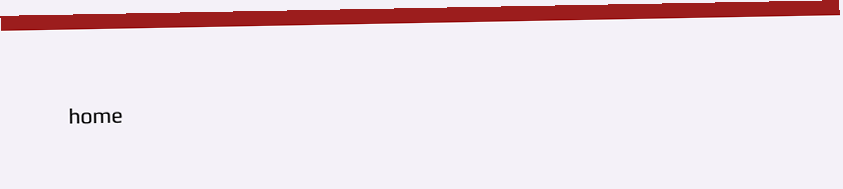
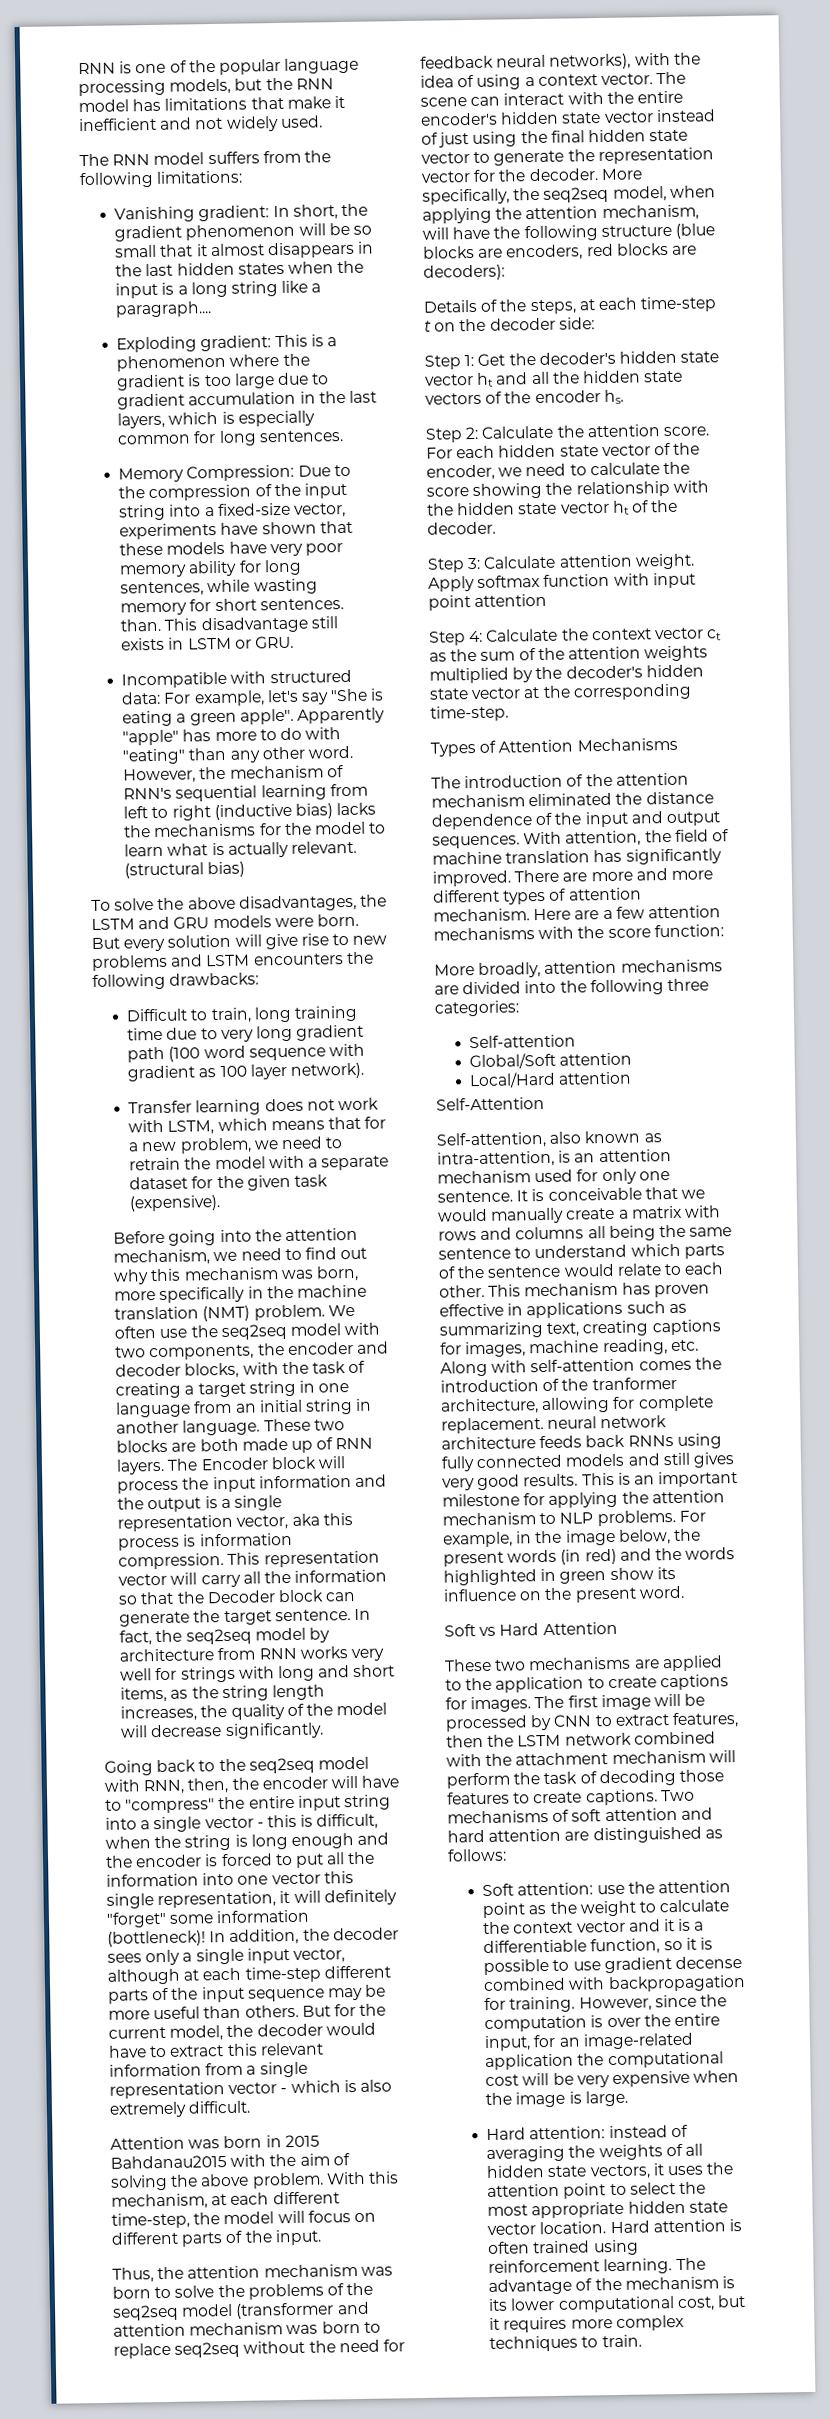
[68,106,124,125] home -> [78,57,360,75] [78,77,334,97] [78,95,345,113] [79,115,323,132] [79,150,331,167] [79,170,244,189] [114,203,369,223] [114,222,373,242] [114,241,375,259] [115,260,365,277] [115,280,322,299] [115,301,213,318] [116,334,338,353] [116,353,310,372] [117,372,330,391] [117,390,378,410] [117,410,315,429] [117,430,344,446] [118,464,351,483] [118,482,348,502] [119,502,347,521] [119,520,353,540] [119,541,344,557] [119,559,302,578] [120,578,318,597] [120,598,344,616] [120,616,338,634] [121,635,295,651] [121,669,352,689] [121,688,385,707] [122,707,386,727] [122,727,342,746] [122,745,354,765] [123,765,344,784] [123,783,368,802] [123,802,377,821] [123,821,387,838] [124,840,358,858] [124,861,246,879] [91,894,387,912] [91,913,359,930] [91,933,388,952] [92,951,374,971] [92,972,260,990] [126,1005,359,1024] [127,1024,365,1043] [127,1043,366,1063] [127,1062,365,1082] [128,1097,380,1116] [128,1116,387,1135] [128,1136,344,1154] [129,1155,390,1171] [129,1174,329,1191] [129,1195,221,1212] [113,1227,358,1246] [113,1247,368,1266] [113,1265,359,1285] [114,1284,367,1303] [114,1304,355,1322] [114,1322,381,1341] [115,1341,389,1361] [115,1360,366,1379] [115,1380,350,1399] [115,1398,373,1418] [116,1418,345,1436] [116,1437,374,1453] [116,1456,346,1475] [117,1474,387,1494] [117,1495,282,1513] [117,1513,353,1532] [118,1532,293,1551] [118,1550,380,1570] [118,1569,388,1588] [118,1589,357,1605] [119,1608,371,1627] [119,1627,330,1646] [119,1646,385,1662] [120,1664,396,1683] [120,1684,325,1703] [120,1702,388,1722] [120,1722,324,1740] [104,1756,369,1776] [104,1775,400,1795] [105,1794,391,1814] [105,1813,379,1833] [105,1832,390,1851] [106,1851,376,1868] [106,1871,354,1887] [106,1889,397,1909] [106,1909,311,1928] [107,1927,399,1947] [107,1948,345,1966] [107,1965,391,1985] [108,1984,387,2004] [108,2003,387,2020] [108,2022,376,2041] [108,2042,324,2058] [109,2061,308,2078] [109,2079,392,2099] [109,2100,252,2118] [110,2134,320,2150] [110,2153,350,2169] [110,2171,399,2191] [111,2191,340,2210] [111,2210,376,2229] [111,2229,322,2247] [112,2264,393,2283] [112,2282,374,2300] [112,2301,370,2321] [113,2320,381,2337] [113,2339,405,2359] [420,52,701,70] [420,71,687,90] [420,90,683,107] [420,109,716,126] [421,129,689,148] [421,147,714,166] [421,168,643,183] [422,185,716,205] [422,204,699,224] [422,223,715,242] [423,242,697,261] [423,264,505,281] [423,296,718,315] [424,317,595,332] [424,350,720,370] [425,370,684,387] [425,389,624,405] [425,424,710,443] [426,442,701,459] [426,461,690,481] [426,480,709,500] [427,499,679,516] [427,521,496,535] [427,553,695,573] [428,572,696,592] [428,593,548,611] [429,627,723,646] [429,645,709,662] [429,664,704,684] [429,683,692,701] [430,705,509,722] [430,737,678,757] [431,772,689,789] [431,791,714,808] [431,811,721,830] [432,829,729,849] [432,848,722,865] [432,868,713,887] [433,887,642,905] [433,905,721,922] [433,924,724,941] [434,959,723,978] [434,978,709,996] [434,1000,519,1017] [469,1034,577,1049] [469,1052,633,1070] [469,1071,633,1089] [436,1096,545,1111] [436,1130,662,1149] [437,1149,672,1168] [437,1168,670,1185] [437,1186,705,1203] [438,1205,721,1224] [438,1224,733,1241] [438,1243,725,1260] [438,1262,725,1279] [439,1282,710,1298] [439,1301,687,1319] [439,1319,721,1339] [440,1339,699,1358] [440,1357,722,1377] [440,1376,677,1393] [440,1395,714,1415] [441,1415,668,1434] [441,1433,722,1450] [441,1452,735,1472] [442,1471,739,1491] [442,1490,725,1508] [442,1509,706,1527] [443,1528,701,1548] [443,1547,736,1567] [443,1566,676,1586] [443,1585,685,1603] [444,1621,618,1637] [444,1655,723,1672] [445,1674,729,1693] [445,1693,706,1713] [445,1712,739,1732] [446,1731,716,1748] [446,1750,736,1767] [446,1769,724,1789] [447,1789,695,1806] [447,1807,713,1824] [447,1826,723,1844] [447,1848,507,1862] [482,1880,732,1897] [482,1899,730,1919] [483,1918,705,1935] [483,1937,714,1955] [483,1956,743,1976] [483,1974,746,1993] [484,1994,728,2013] [484,2013,721,2033] [484,2032,694,2052] [485,2051,724,2071] [485,2070,740,2088] [485,2090,628,2108] [486,2124,688,2141] [486,2143,704,2162] [486,2162,735,2180] [487,2181,707,2199] [487,2200,728,2219] [487,2219,743,2235] [488,2239,639,2256] [488,2257,706,2275] [488,2276,736,2295] [488,2294,747,2313] [489,2314,684,2333] [489,2334,642,2352] RNN is one of the popular language processing models, but the RNN model has limitations that make it inefficient and not widely used. // The RNN model suffers from the following limitations: // Vanishing gradient: In short, the gradient phenomenon will be so small that it almost disappears in the last hidden states when the input is a long string like a paragraph.... // Exploding gradient: This is a phenomenon where the gradient is too large due to gradient accumulation in the last layers, which is especially common for long sentences. // Memory Compression: Due to the compression of the input string into a fixed-size vector, experiments have shown that these models have very poor memory ability for long sentences, while wasting memory for short sentences. than. This disadvantage still exists in LSTM or GRU. // Incompatible with structured data: For example, let's say "She is eating a green apple". Apparently "apple" has more to do with "eating" than any other word. However, the mechanism of RNN's sequential learning from left to right (inductive bias) lacks the mechanisms for the model to learn what is actually relevant. (structural bias) // To solve the above disadvantages, the LSTM and GRU models were born. But every solution will give rise to new problems and LSTM encounters the following drawbacks: // Difficult to train, long training time due to very long gradient path (100 word sequence with gradient as 100 layer network). // Transfer learning does not work with LSTM, which means that for a new problem, we need to retrain the model with a separate dataset for the given task (expensive). // Before going into the attention mechanism, we need to find out why this mechanism was born, more specifically in the machine translation (NMT) problem. We often use the seq2seq model with two components, the encoder and decoder blocks, with the task of creating a target string in one language from an initial string in another language. These two blocks are both made up of RNN layers. The Encoder block will process the input information and the output is a single representation vector, aka this process is information compression. This representation vector will carry all the information so that the Decoder block can generate the target sentence. In fact, the seq2seq model by architecture from RNN works very well for strings with long and short items, as the string length increases, the quality of the model will decrease significantly. // Going back to the seq2seq model with RNN, then, the encoder will have to "compress" the entire input string into a single vector - this is difficult, when the string is long enough and the encoder is forced to put all the information into one vector this single representation, it will definitely "forget" some information (bottleneck)! In addition, the decoder sees only a single input vector, although at each time-step different parts of the input sequence may be more useful than others. But for the current model, the decoder would have to extract this relevant information from a single representation vector - which is also extremely difficult. // Attention was born in 2015 Bahdanau2015 with the aim of solving the above problem. With this mechanism, at each different time-step, the model will focus on different parts of the input. // Thus, the attention mechanism was born to solve the problems of the seq2seq model (transformer and attention mechanism was born to replace seq2seq without the need for feedback neural networks), with the idea of using a context vector. The scene can interact with the entire encoder's hidden state vector instead of just using the final hidden state vector to generate the representation vector for the decoder. More specifically, the seq2seq model, when applying the attention mechanism, will have the following structure (blue blocks are encoders, red blocks are decoders): // Details of the steps, at each time-step t on the decoder side: // Step 1: Get the decoder's hidden state vector ht and all the hidden state vectors of the encoder hs. // Step 2: Calculate the attention score. For each hidden state vector of the encoder, we need to calculate the score showing the relationship with the hidden state vector ht of the decoder. // Step 3: Calculate attention weight. Apply softmax function with input point attention // Step 4: Calculate the context vector ct as the sum of the attention weights multiplied by the decoder's hidden state vector at the corresponding time-step. // Types of Attention Mechanisms // The introduction of the attention mechanism eliminated the distance dependence of the input and output sequences. With attention, the field of machine translation has significantly improved. There are more and more different types of attention mechanism. Here are a few attention mechanisms with the score function: // More broadly, attention mechanisms are divided into the following three categories: // Self-attention // Global/Soft attention // Local/Hard attention // Self-Attention // Self-attention, also known as intra-attention, is an attention mechanism used for only one sentence. It is conceivable that we would manually create a matrix with rows and columns all being the same sentence to understand which parts of the sentence would relate to each other. This mechanism has proven effective in applications such as summarizing text, creating captions for images, machine reading, etc. Along with self-attention comes the introduction of the tranformer architecture, allowing for complete replacement. neural network architecture feeds back RNNs using fully connected models and still gives very good results. This is an important milestone for applying the attention mechanism to NLP problems. For example, in the image below, the present words (in red) and the words highlighted in green show its influence on the present word. // Soft vs Hard Attention // These two mechanisms are applied to the application to create captions for images. The first image will be processed by CNN to extract features, then the LSTM network combined with the attachment mechanism will perform the task of decoding those features to create captions. Two mechanisms of soft attention and hard attention are distinguished as follows: // Soft attention: use the attention point as the weight to calculate the context vector and it is a differentiable function, so it is possible to use gradient decense combined with backpropagation for training. However, since the computation is over the entire input, for an image-related application the computational cost will be very expensive when the image is large. // Hard attention: instead of averaging the weights of all hidden state vectors, it uses the attention point to select the most appropriate hidden state vector location. Hard attention is often trained using reinforcement learning. The advantage of the mechanism is its lower computational cost, but it requires more complex techniques to train.

